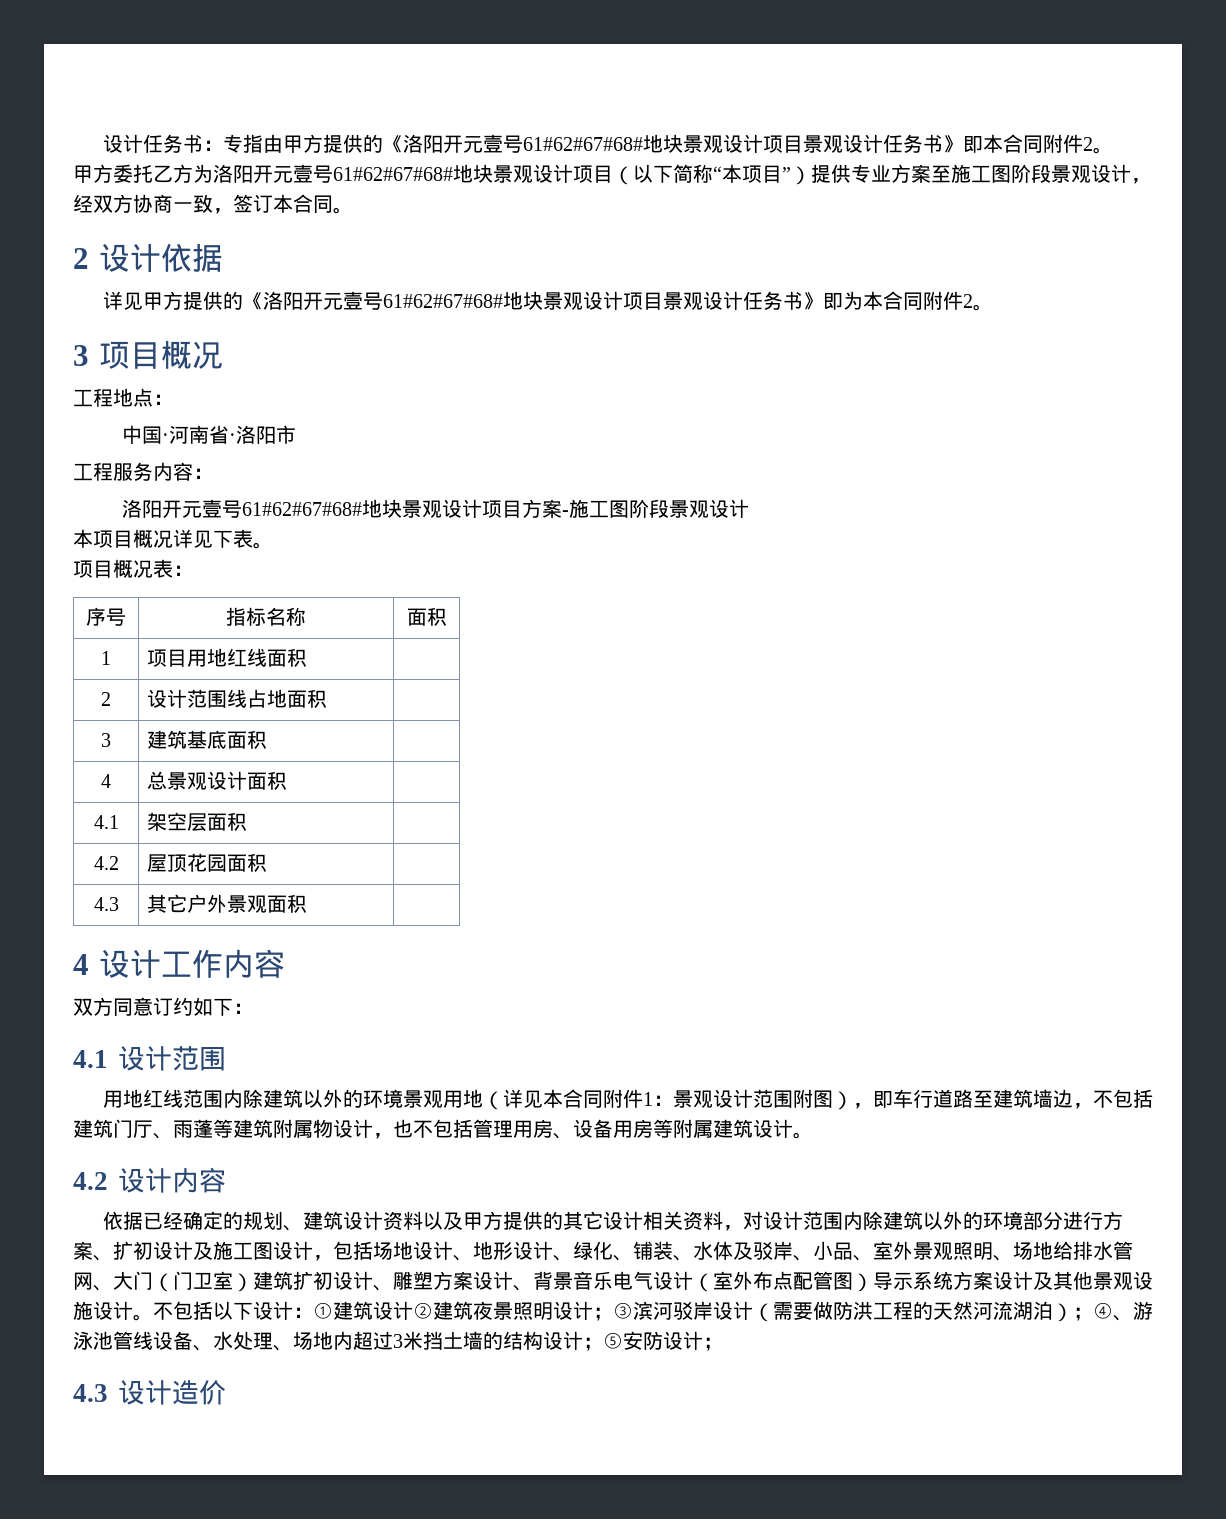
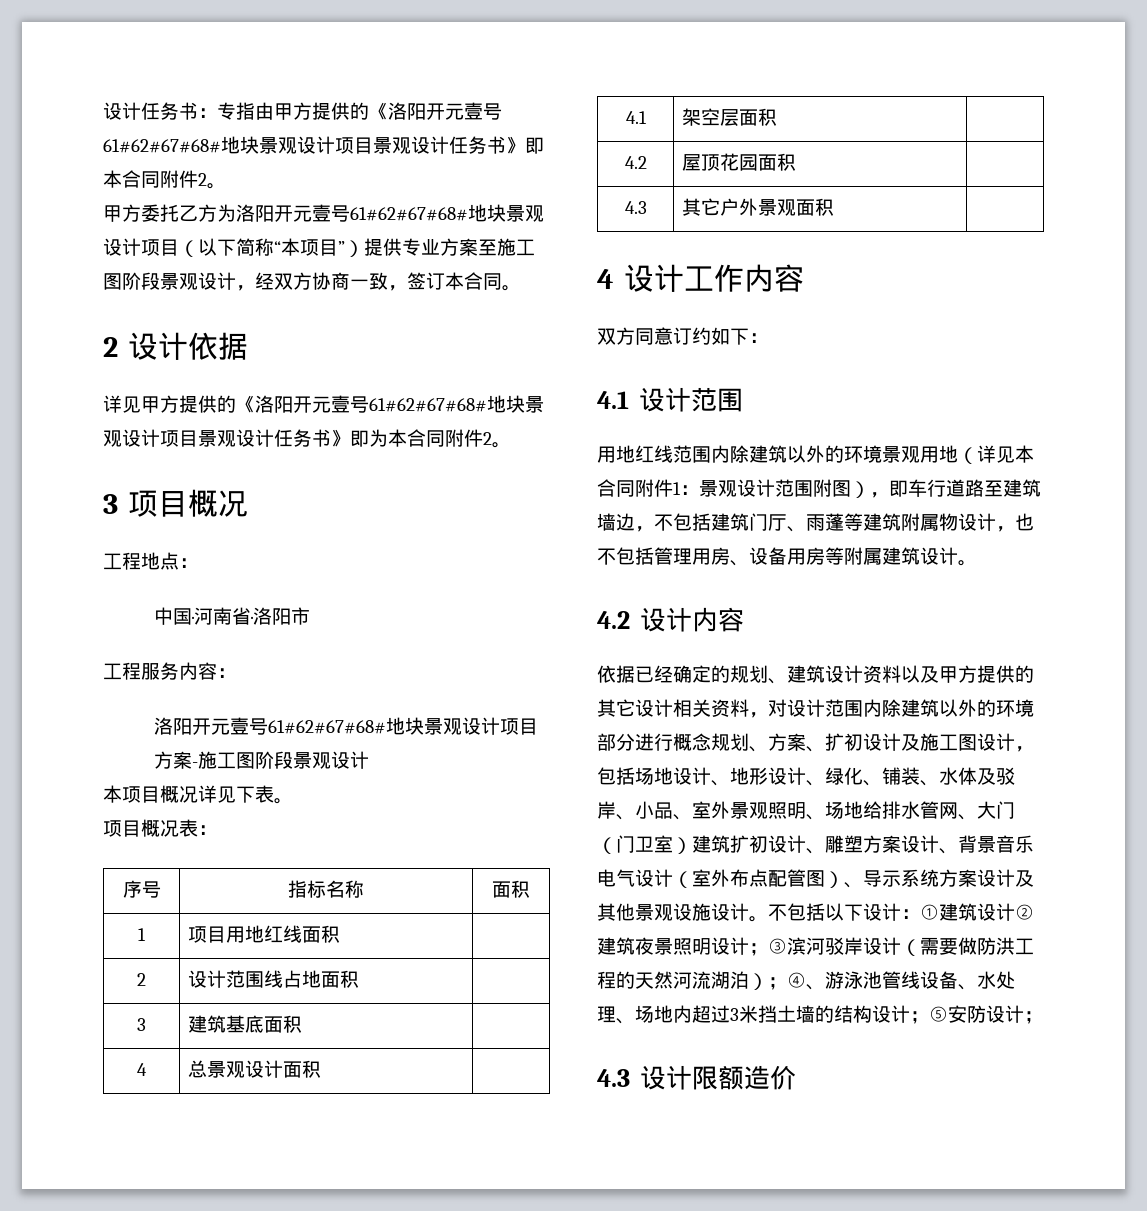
(1103, 1220) none -> [673,733,768,752] 概念规划、
(873, 1282) none -> [844,882,863,888] 、
(172, 1392) none -> [691,1065,744,1090] 限额

